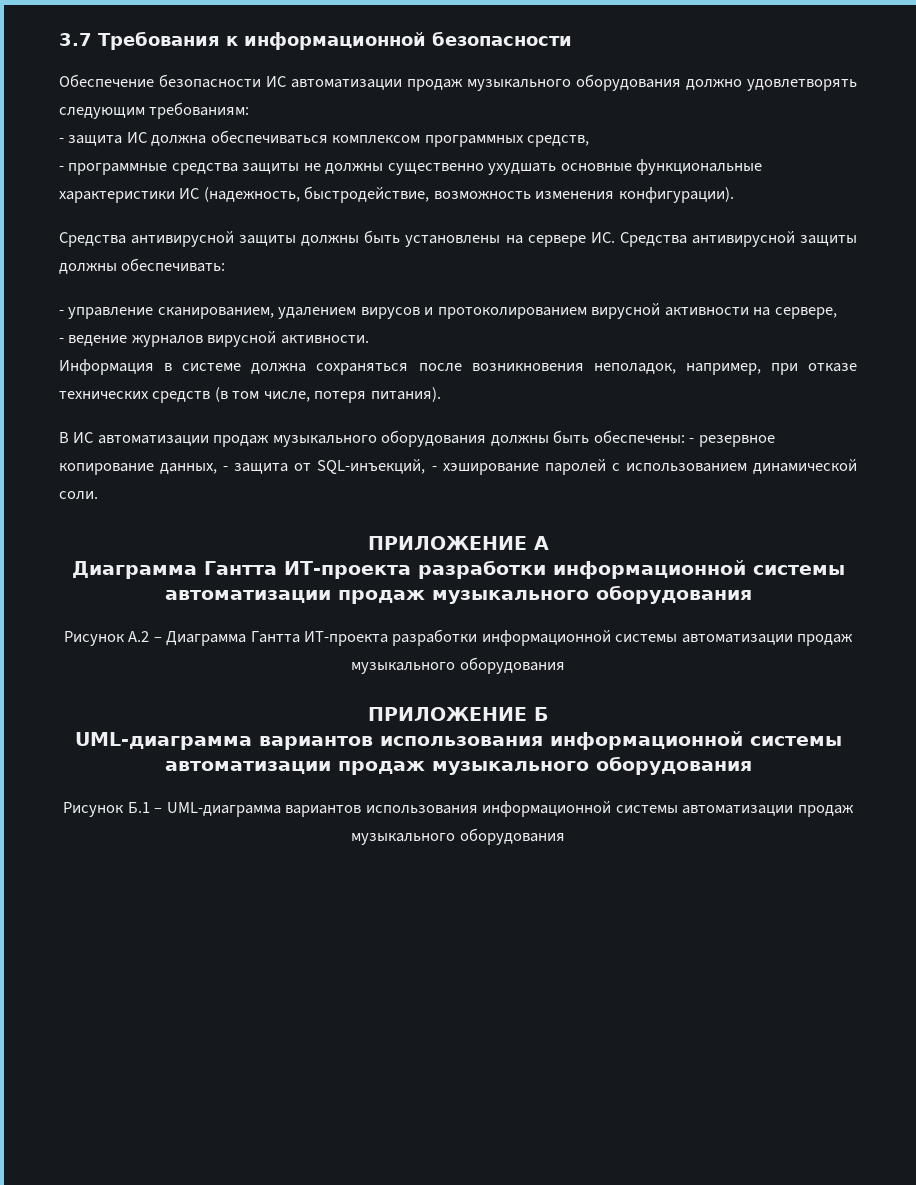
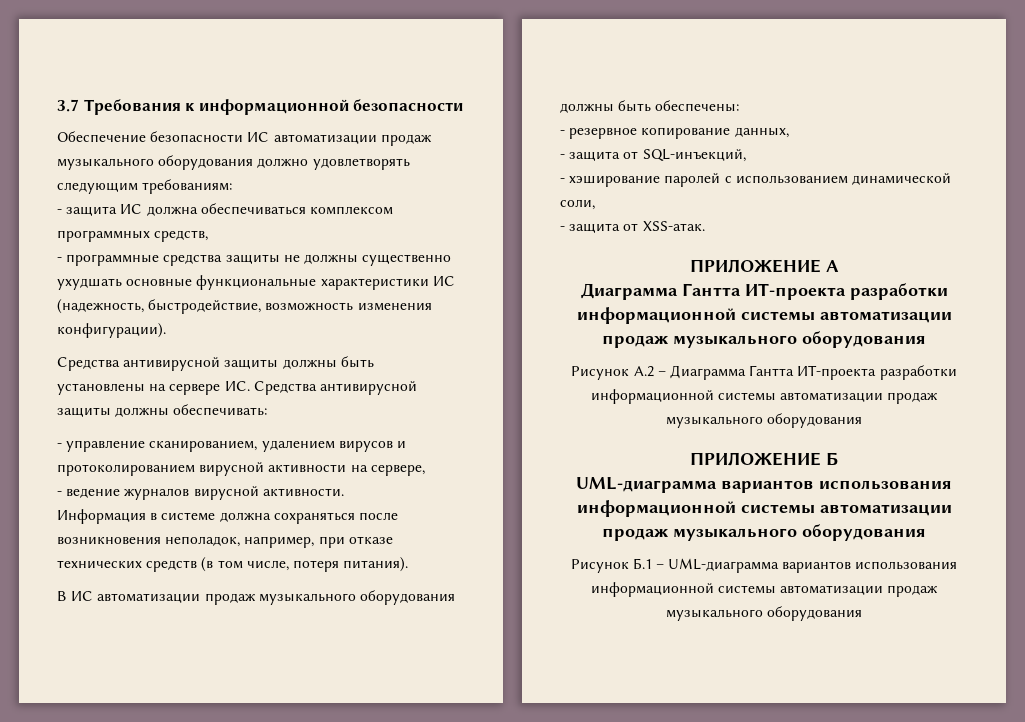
(685, 436) none -> (740, 106) //
(218, 468) none -> (789, 132) //
(426, 466) none -> (746, 155) //
[59,491,98,500] соли. -> [560,199,595,210] [560,221,705,233] соли, // - защита от XSS-атак.

